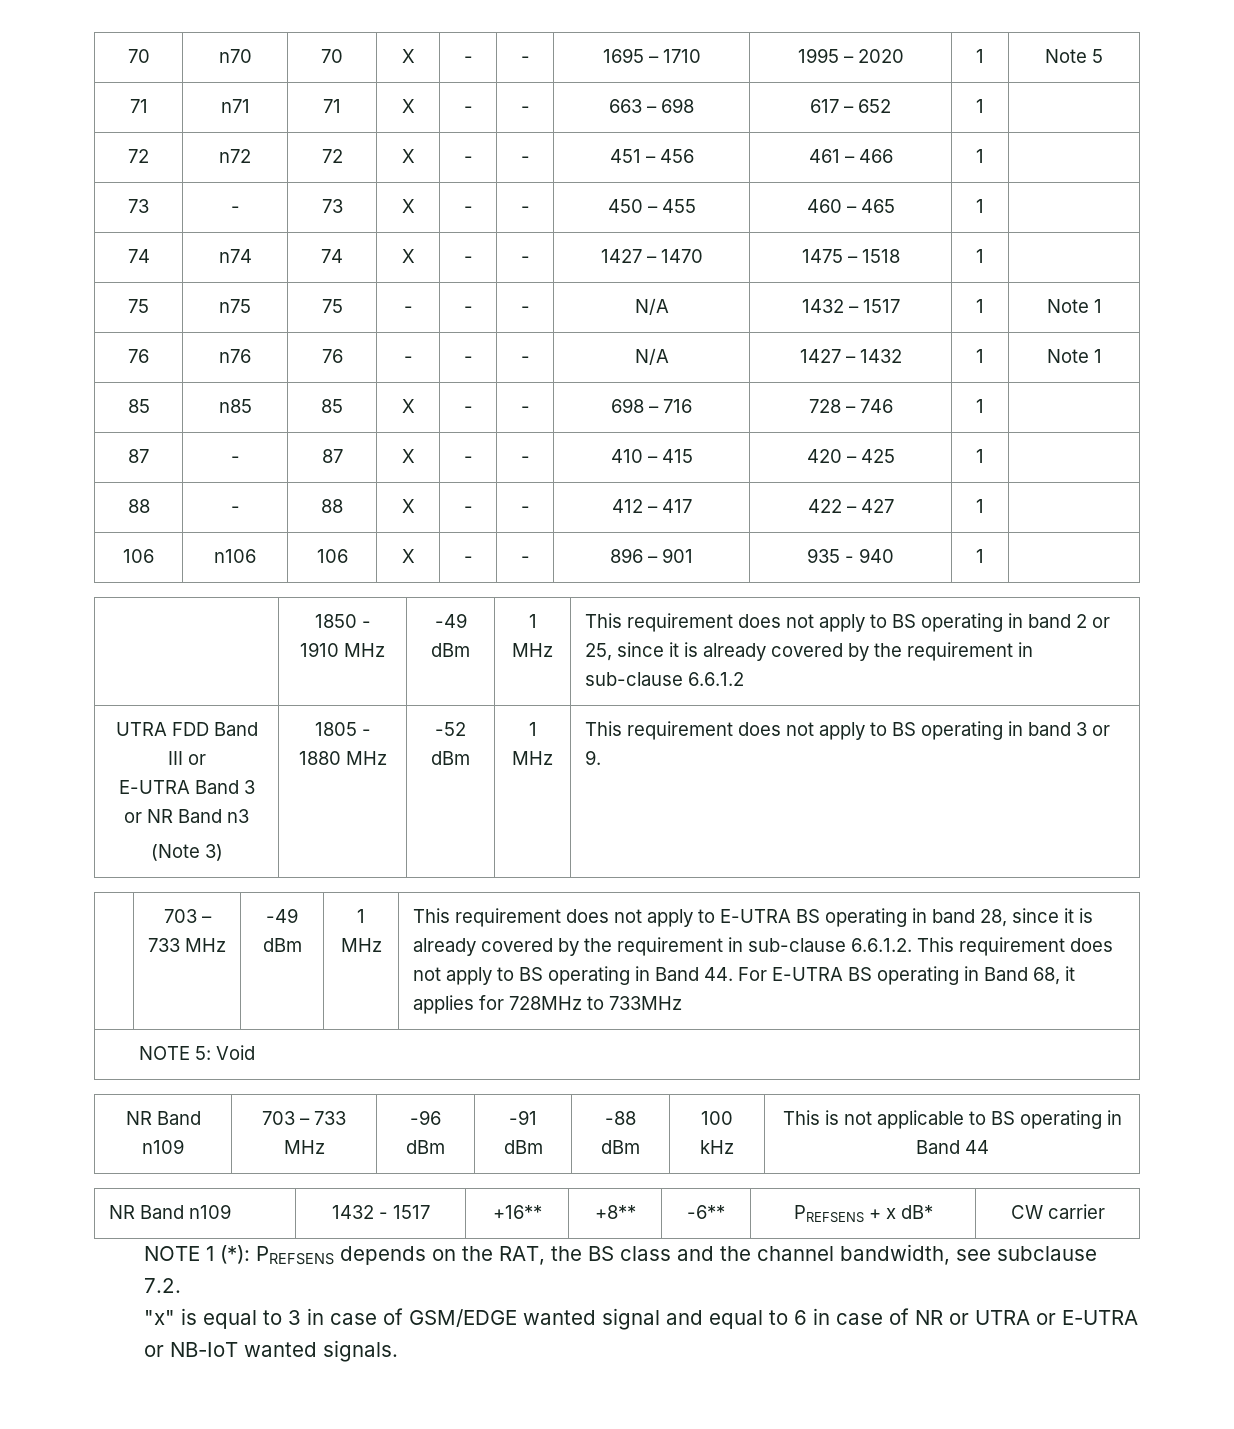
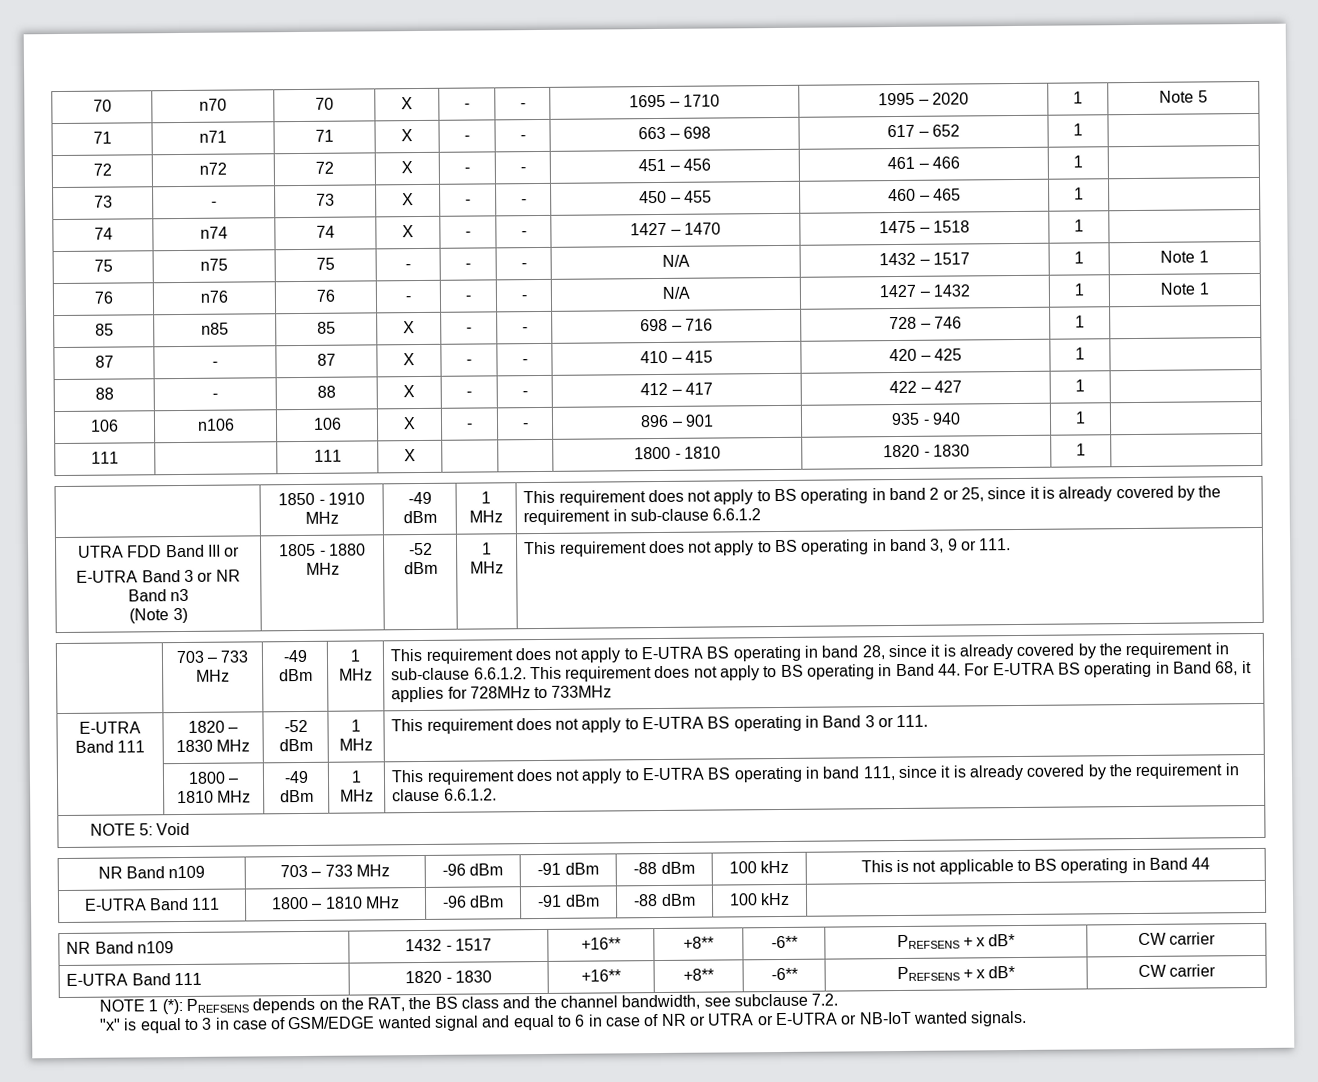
(984, 556) none -> [91,451,119,464] [313,449,342,462] [404,449,416,462] [634,446,721,460] [883,444,970,458] [1076,443,1086,456] // 111 | | 111 | X | | | 1800 - 1810 | 1820 - 1830 | 1 |
[1075,722,1110,736] [584,750,601,765] 3 or 9. -> [929,538,1012,553] 3, 9 or 111.
(682, 1003) none -> [79,721,141,734] [74,740,146,753] [187,720,239,733] [175,739,251,753] [283,719,308,733] [278,738,313,752] [351,719,361,732] [339,738,373,751] [391,714,929,734] [187,771,240,784] [176,790,252,804] [283,770,309,784] [279,789,314,803] [351,770,362,783] [340,789,374,802] [391,763,1239,785] [392,788,497,802] // E-UTRA Band 111 | 1820 – 1830 MHz | -52 dBm | 1 MHz | This requirement does not apply to E-UTRA BS operating in Band 3 or 111. // | 1800 – 1810 MHz | -49 dBm | 1 MHz | This requirement does not apply to E-UTRA BS operating in band 111, since it is already covered by the requirement in clause 6.6.1.2.
(989, 1147) none -> [83,897,221,911] [271,896,400,910] [441,895,505,908] [537,894,600,908] [633,893,696,907] [728,892,791,906] // E-UTRA Band 111 | 1800 – 1810 MHz | -96 dBm | -91 dBm | -88 dBm | 100 kHz |
(1105, 1211) none -> [66,972,202,986] [405,970,492,984] [581,969,621,982] [683,968,714,981] [770,967,798,981] [896,966,1016,982] [1137,964,1217,978] // E-UTRA Band 111 | 1820 - 1830 | +16** | +8** | -6** | PREFSENS + x dB* | CW carrier

